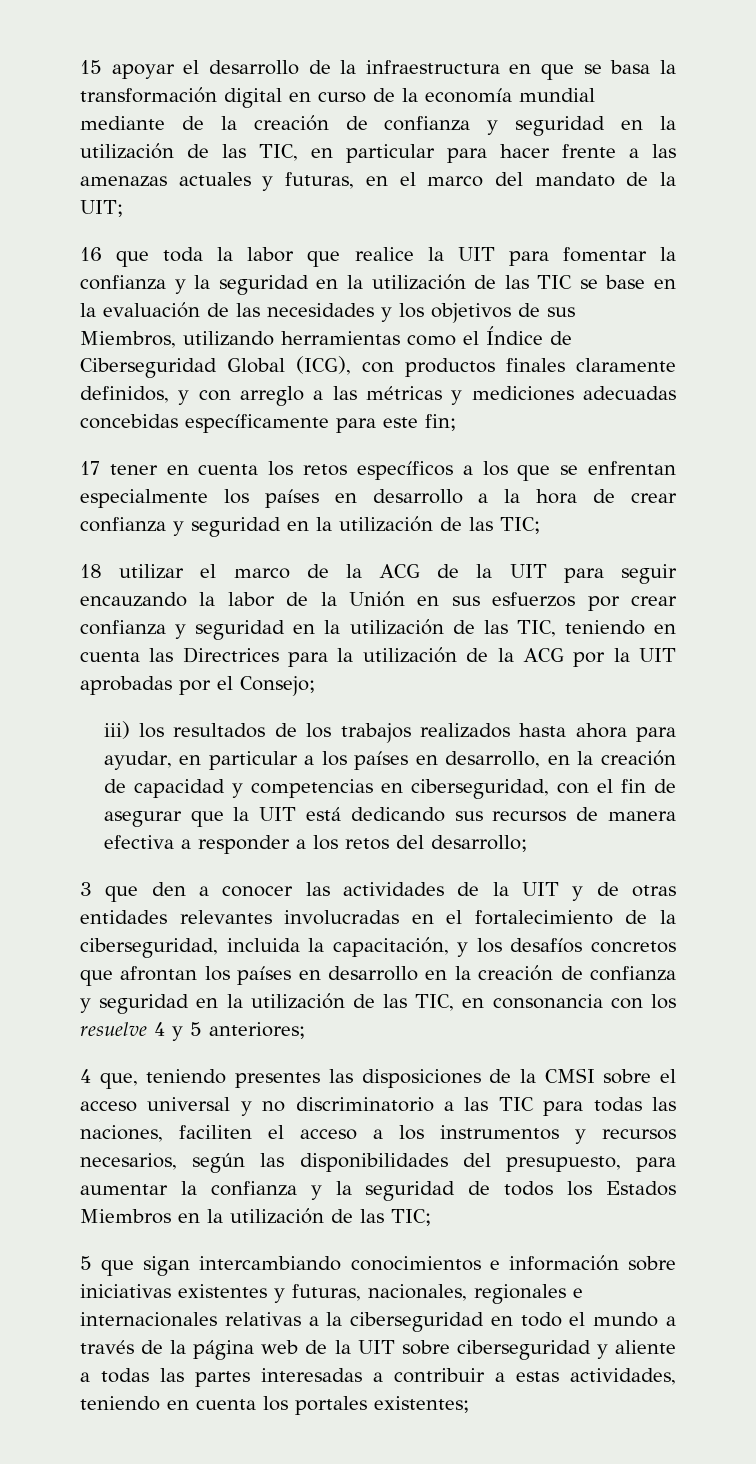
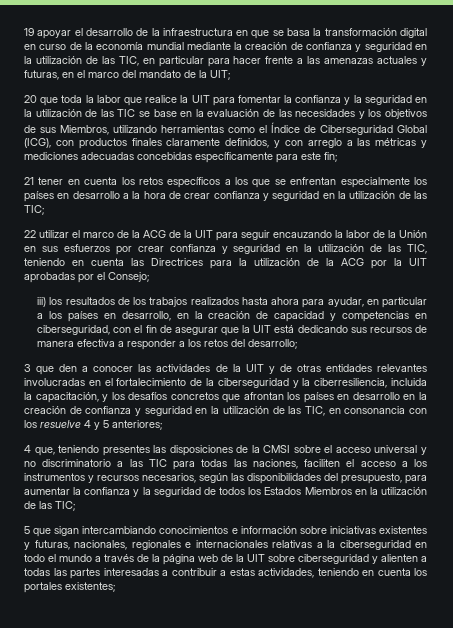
[80,60,102,74] 15 -> [24,28,34,36] 19
[181,116,204,130] de -> (231, 46) none
[80,247,102,261] 16 -> [24,95,37,103] 20
[80,461,100,475] 17 -> [24,177,34,185] 21
[80,564,102,578] 18 -> [24,230,36,238] 22
[80,938,218,958] ciberseguridad, -> [217,378,388,388] ciberseguridad y la ciberresiliencia,
[615,1340,676,1354] aliente -> [381,554,418,562] alienten

